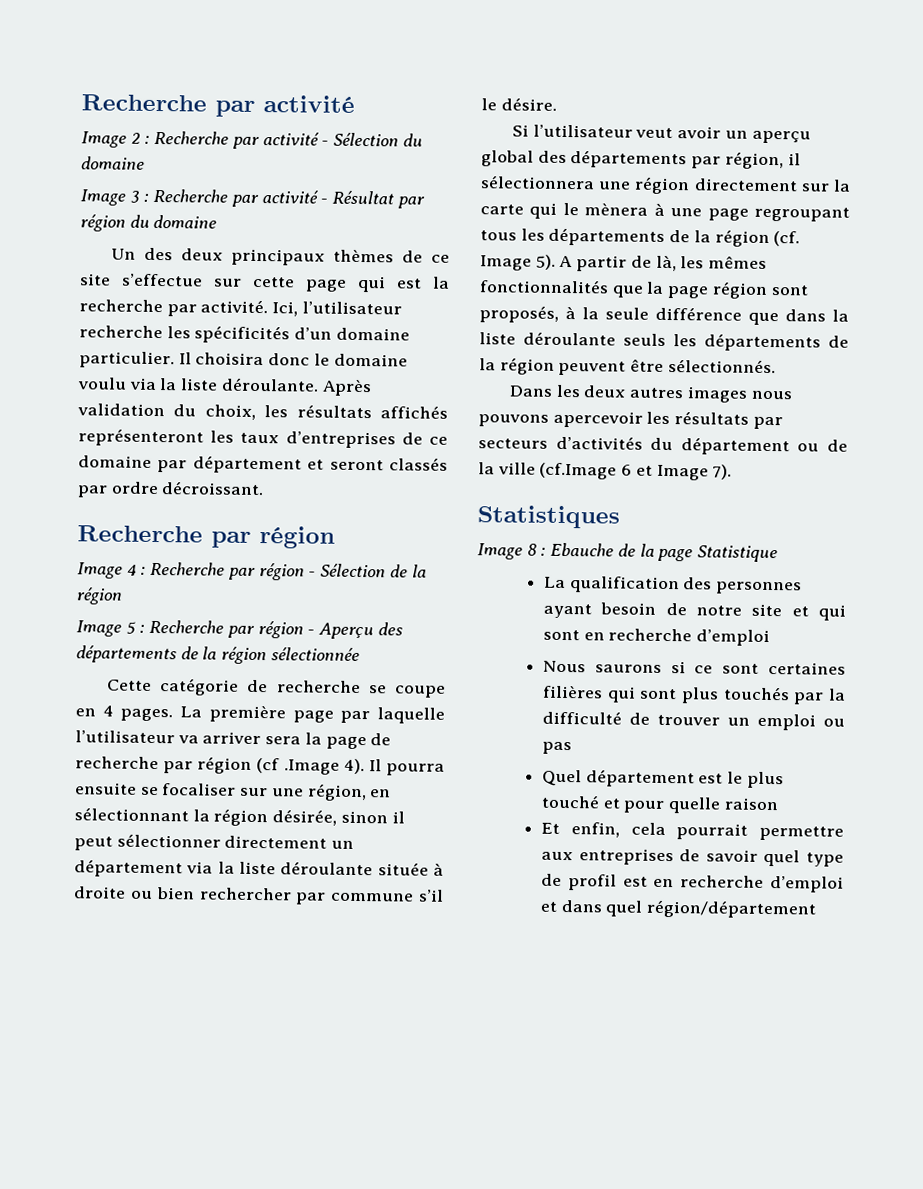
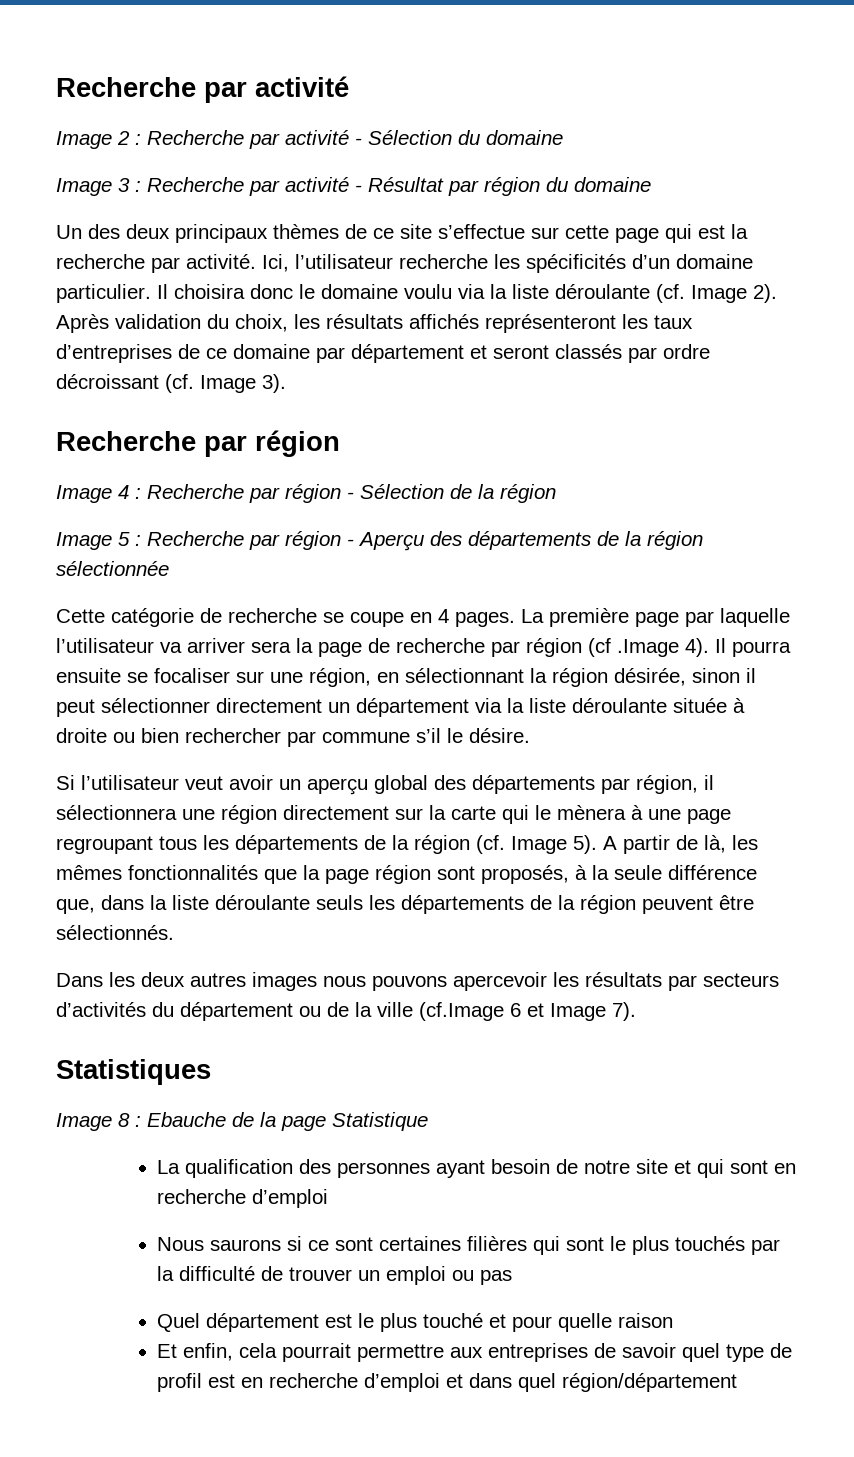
[220,377,319,392] déroulante. -> [555,284,777,303] déroulante (cf. Image 2).
[161,481,265,496] décroissant. -> [56,374,286,393] décroissant (cf. Image 3).
[748,312,779,326] que -> [56,899,95,914] que,
(678, 694) none -> [610,1236,627,1251] le

